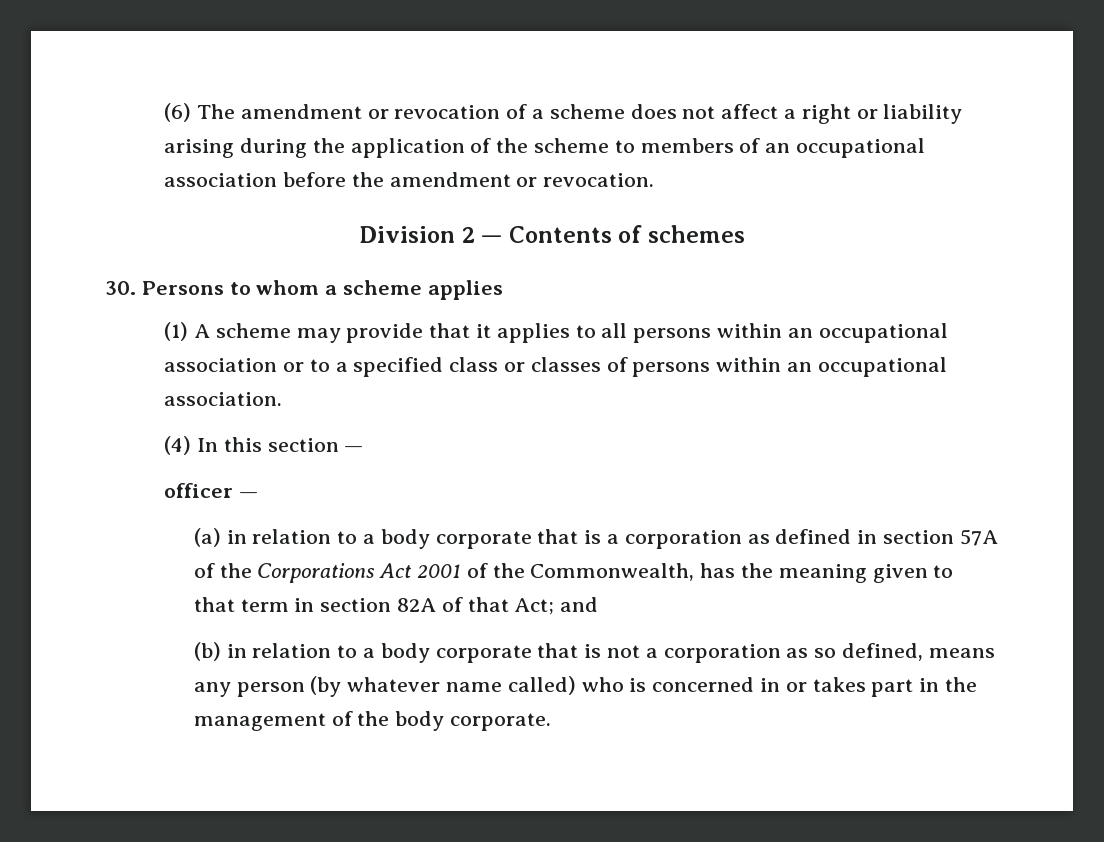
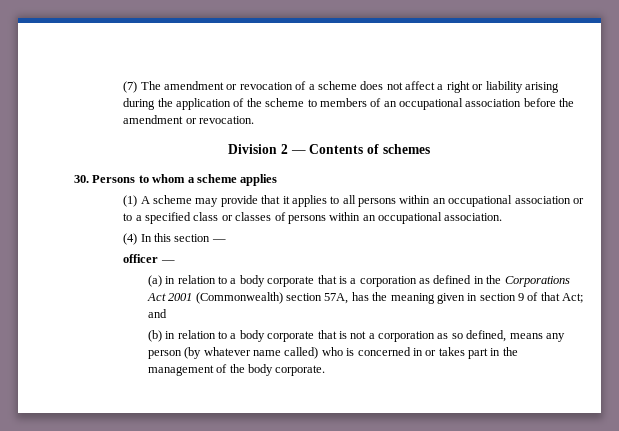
[164,103,192,122] (6) -> [123,81,138,93] (7)
[883,529,998,546] [193,563,215,578] section 57A of -> (484, 280) none
[466,563,695,581] of the Commonwealth, -> [195,292,349,304] (Commonwealth) section 57A,
[933,565,954,578] [193,597,436,612] to that term in section 82A -> [467,293,525,301] in section 9

